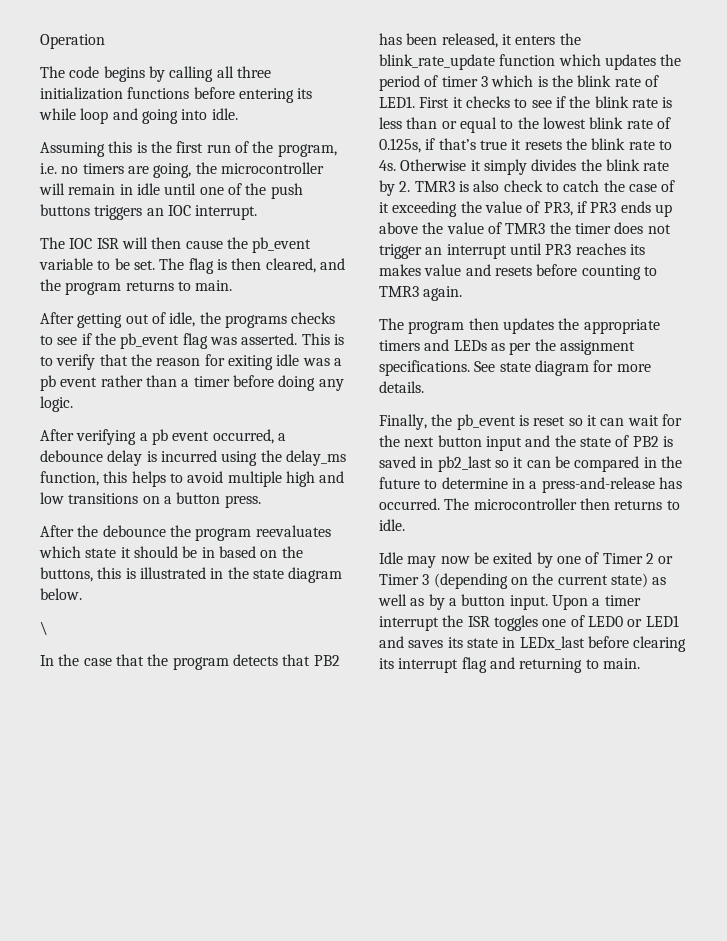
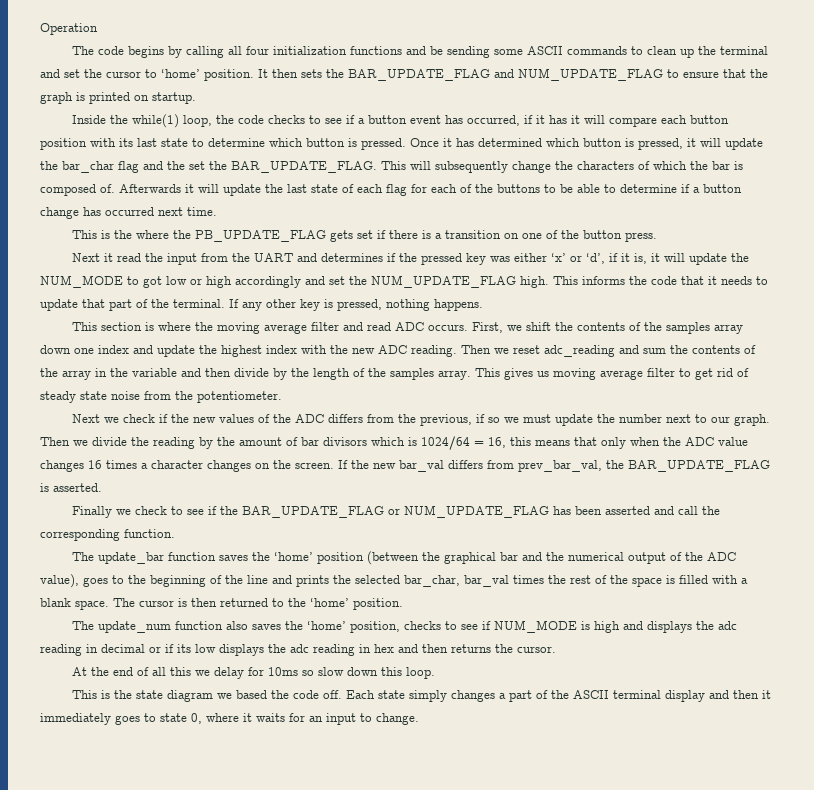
[236,66,271,78] three -> [246,46,270,55] four
[193,87,313,103] [39,108,238,124] [40,141,337,157] [40,162,324,178] [39,183,303,199] [40,204,258,220] [40,237,312,253] [39,258,345,274] [40,279,233,295] [40,312,336,328] [40,333,344,349] [40,354,342,370] [40,375,344,391] [40,396,73,412] [40,429,286,445] [40,450,346,466] [40,471,345,487] [40,492,261,508] [40,525,331,541] [39,546,303,558] [40,567,343,583] [40,588,82,600] [40,621,48,635] [40,654,340,670] [379,33,581,48] [379,54,682,70] [379,75,659,91] [379,96,673,108] [379,117,671,133] [379,138,672,153] [379,159,670,175] [379,180,676,196] [379,201,672,217] [379,222,671,234] [379,243,645,259] [379,264,657,280] [379,286,463,301] [379,318,660,334] [379,339,635,355] [379,360,651,376] [379,381,424,393] [379,414,682,430] [379,435,673,451] [379,456,682,472] [379,477,682,493] [379,498,680,510] [379,519,405,531] [379,552,674,568] [379,573,667,589] [378,594,641,610] [379,615,679,631] [379,636,687,652] [379,657,640,673] before entering its while loop and going into idle. // Assuming this is the first run of the program, i.e. no timers are going, the microcontroller will remain in idle until one of the push buttons triggers an IOC interrupt. // The IOC ISR will then cause the pb_event variable to be set. The flag is then cleared, and the program returns to main. // After getting out of idle, the programs checks to see if the pb_event flag was asserted. This is to verify that the reason for exiting idle was a pb event rather than a timer before doing any logic. // After verifying a pb event occurred, a debounce delay is incurred using the delay_ms function, this helps to avoid multiple high and low transitions on a button press. // After the debounce the program reevaluates which state it should be in based on the buttons, this is illustrated in the state diagram below. // \ // In the case that the program detects that PB2 has been released, it enters the blink_rate_update function which updates the period of timer 3 which is the blink rate of LED1. First it checks to see if the blink rate is less than or equal to the lowest blink rate of 0.125s, if that’s true it resets the blink rate to 4s. Otherwise it simply divides the blink rate by 2. TMR3 is also check to catch the case of it exceeding the value of PR3, if PR3 ends up above the value of TMR3 the timer does not trigger an interrupt until PR3 reaches its makes value and resets before counting to TMR3 again. // The program then updates the appropriate timers and LEDs as per the assignment specifications. See state diagram for more details. // Finally, the pb_event is reset so it can wait for the next button input and the state of PB2 is saved in pb2_last so it can be compared in the future to determine in a press-and-release has occurred. The microcontroller then returns to idle. // Idle may now be exited by one of Timer 2 or Timer 3 (depending on the current state) as well as by a button input. Upon a timer interrupt the ISR toggles one of LED0 or LED1 and saves its state in LEDx_last before clearing its interrupt flag and returning to main. -> [406,46,769,58] [40,68,768,81] [40,92,196,104] [72,114,730,128] [40,138,763,150] [40,161,743,173] [40,184,742,196] [40,207,217,219] [72,230,658,242] [72,253,750,265] [40,275,768,288] [40,299,483,311] [72,322,744,334] [40,345,756,357] [40,368,749,380] [40,391,282,403] [72,414,771,426] [40,436,748,450] [40,460,770,472] [40,483,102,492] [72,505,721,518] [40,529,175,541] [72,551,737,565] [40,574,748,588] [40,598,403,610] [72,620,738,633] [40,644,556,656] [72,667,436,679] [72,690,772,702] [40,713,419,725] and be sending some ASCII commands to clean up the terminal and set the cursor to ‘home’ position. It then sets the BAR_UPDATE_FLAG and NUM_UPDATE_FLAG to ensure that the graph is printed on startup. // Inside the while(1) loop, the code checks to see if a button event has occurred, if it has it will compare each button position with its last state to determine which button is pressed. Once it has determined which button is pressed, it will update the bar_char flag and the set the BAR_UPDATE_FLAG. This will subsequently change the characters of which the bar is composed of. Afterwards it will update the last state of each flag for each of the buttons to be able to determine if a button change has occurred next time. // This is the where the PB_UPDATE_FLAG gets set if there is a transition on one of the button press. // Next it read the input from the UART and determines if the pressed key was either ‘x’ or ‘d’, if it is, it will update the NUM_MODE to got low or high accordingly and set the NUM_UPDATE_FLAG high. This informs the code that it needs to update that part of the terminal. If any other key is pressed, nothing happens. // This section is where the moving average filter and read ADC occurs. First, we shift the contents of the samples array down one index and update the highest index with the new ADC reading. Then we reset adc_reading and sum the contents of the array in the variable and then divide by the length of the samples array. This gives us moving average filter to get rid of steady state noise from the potentiometer. // Next we check if the new values of the ADC differs from the previous, if so we must update the number next to our graph. Then we divide the reading by the amount of bar divisors which is 1024/64 = 16, this means that only when the ADC value changes 16 times a character changes on the screen. If the new bar_val differs from prev_bar_val, the BAR_UPDATE_FLAG is asserted. // Finally we check to see if the BAR_UPDATE_FLAG or NUM_UPDATE_FLAG has been asserted and call the corresponding function. // The update_bar function saves the ‘home’ position (between the graphical bar and the numerical output of the ADC value), goes to the beginning of the line and prints the selected bar_char, bar_val times the rest of the space is filled with a blank space. The cursor is then returned to the ‘home’ position. // The update_num function also saves the ‘home’ position, checks to see if NUM_MODE is high and displays the adc reading in decimal or if its low displays the adc reading in hex and then returns the cursor. // At the end of all this we delay for 10ms so slow down this loop. // This is the state diagram we based the code off. Each state simply changes a part of the ASCII terminal display and then it immediately goes to state 0, where it waits for an input to change.

